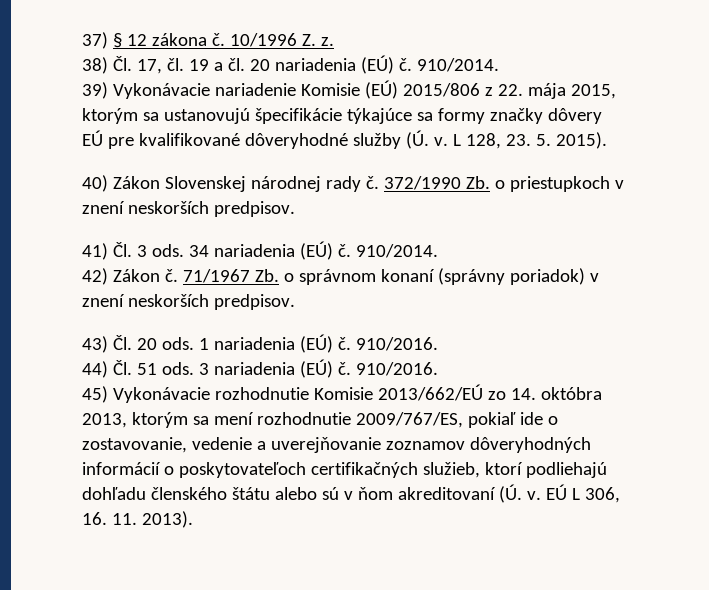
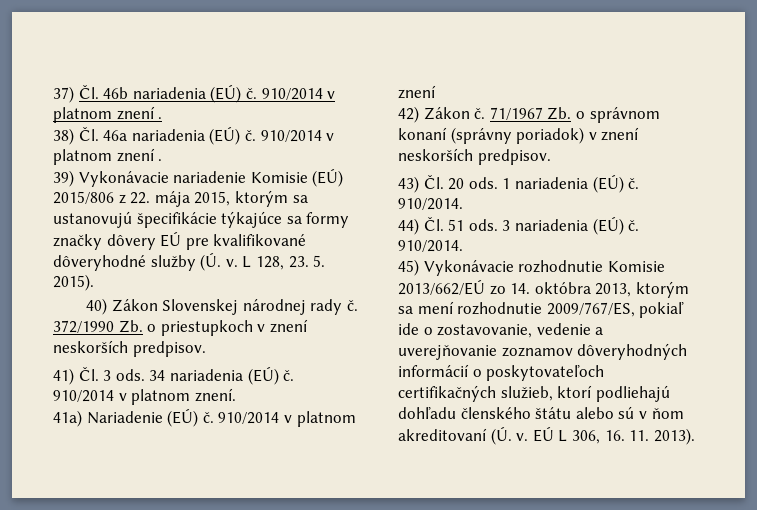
[112,33,334,48] [82,55,499,74] § 12 zákona č. 10/1996 Z. z. // 38) Čl. 17, čl. 19 a čl. 20 nariadenia (EÚ) č. 910/2014. -> [78,84,336,103] [53,106,163,123] [53,126,335,145] [53,148,163,165] Čl. 46b nariadenia (EÚ) č. 910/2014 v platnom znení . // 38) Čl. 46a nariadenia (EÚ) č. 910/2014 v platnom znení .
[355,244,438,258] 910/2014. -> [53,388,236,405] [53,408,356,427] [398,85,436,99] 910/2014 v platnom znení. // 41a) Nariadenie (EÚ) č. 910/2014 v platnom znení
[355,337,438,351] 910/2016. -> [398,198,463,210] 910/2014.
[355,362,438,376] 910/2016. -> [398,240,463,252] 910/2014.

